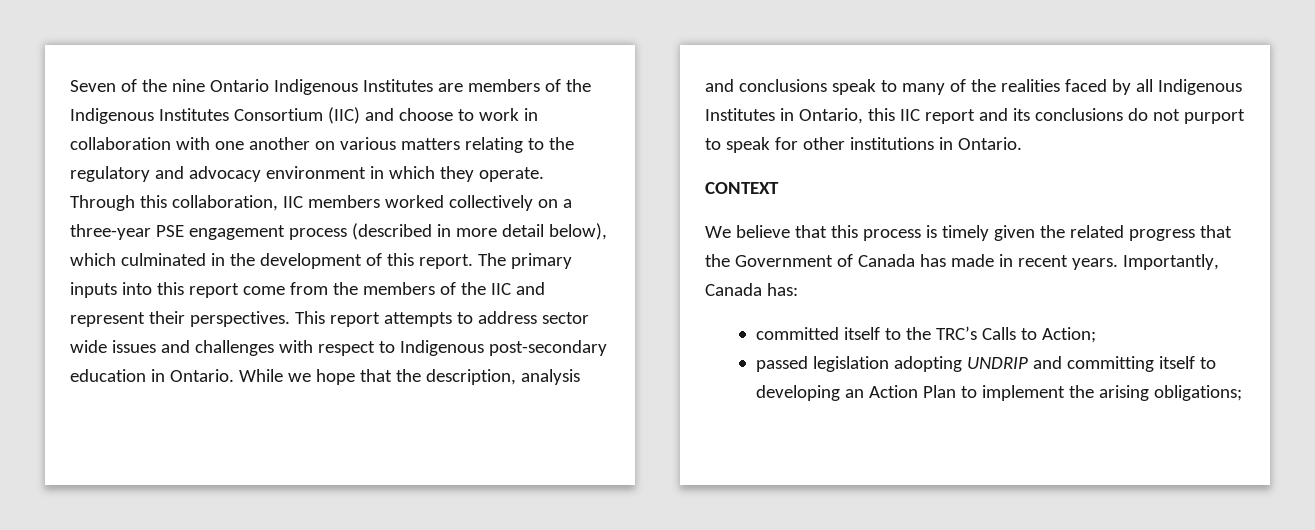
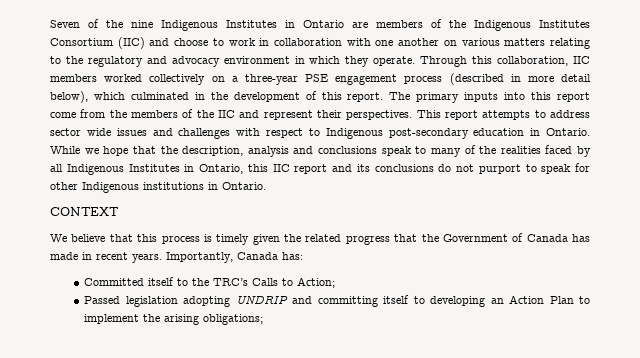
[209,79,433,95] Ontario Indigenous Institutes -> [161,20,344,31] Indigenous Institutes in Ontario
(845, 143) none -> [82,182,139,193] Indigenous
[756,327,840,340] committed -> [84,278,145,286] Committed
[756,356,809,372] passed -> [84,296,121,304] Passed

